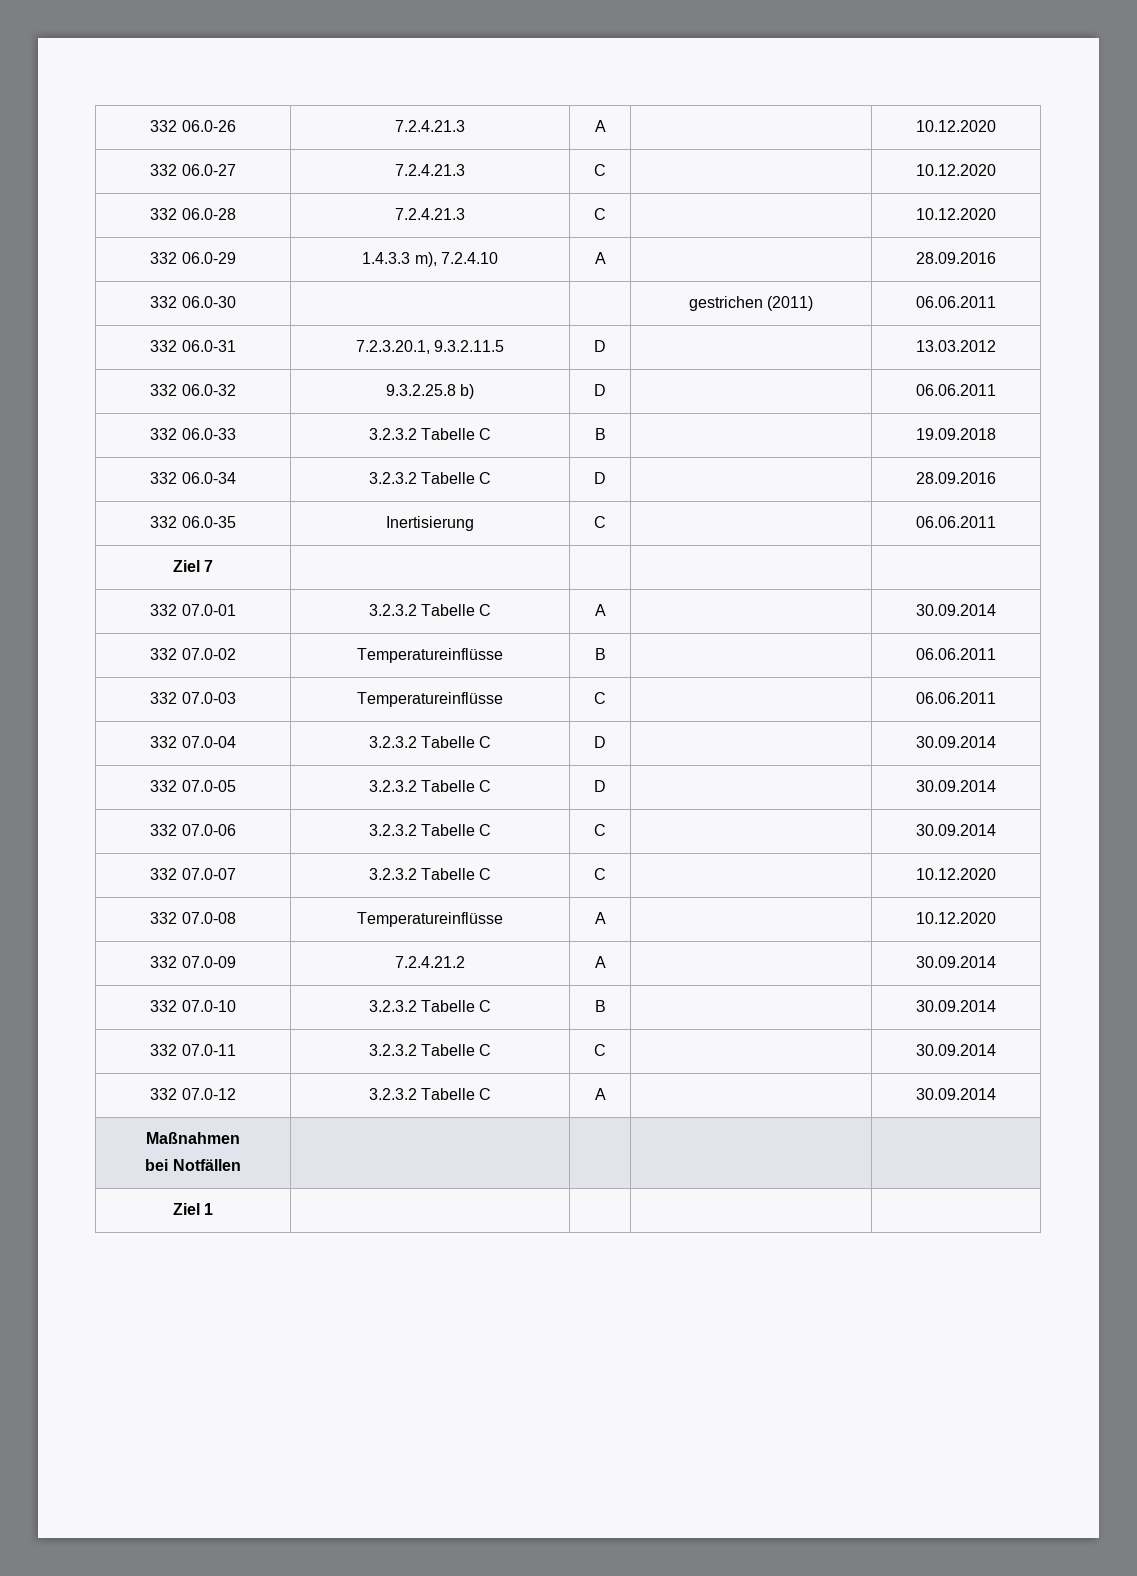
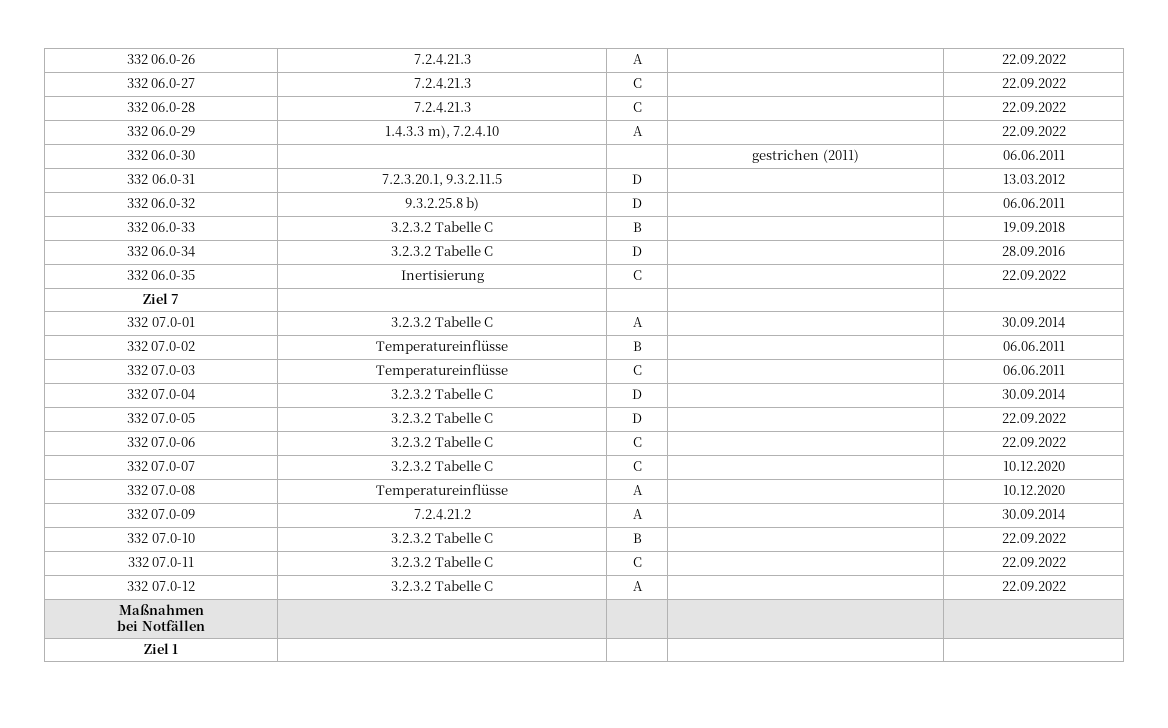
[916,120,996,132] 10.12.2020 -> [1001,54,1066,64] 22.09.2022
[916,164,996,176] 10.12.2020 -> [1001,78,1066,88] 22.09.2022
[916,208,996,220] 10.12.2020 -> [1001,102,1066,112] 22.09.2022
[916,252,996,264] 28.09.2016 -> [1001,126,1066,136] 22.09.2022
[916,516,996,528] 06.06.2011 -> [1001,270,1066,280] 22.09.2022
[916,780,996,792] 30.09.2014 -> [1001,413,1066,423] 22.09.2022
[916,824,996,836] 30.09.2014 -> [1001,437,1066,447] 22.09.2022
[916,1000,996,1012] 30.09.2014 -> [1001,533,1066,543] 22.09.2022
[916,1044,996,1056] 30.09.2014 -> [1001,557,1066,567] 22.09.2022
[916,1088,996,1100] 30.09.2014 -> [1001,581,1066,591] 22.09.2022

